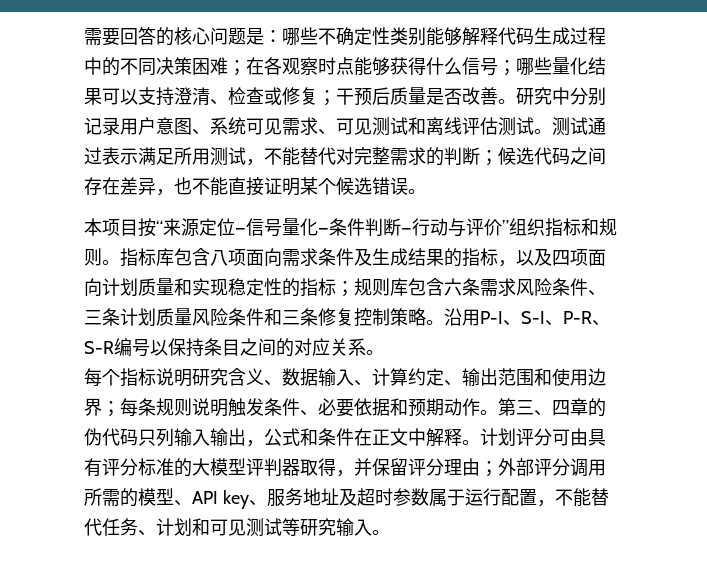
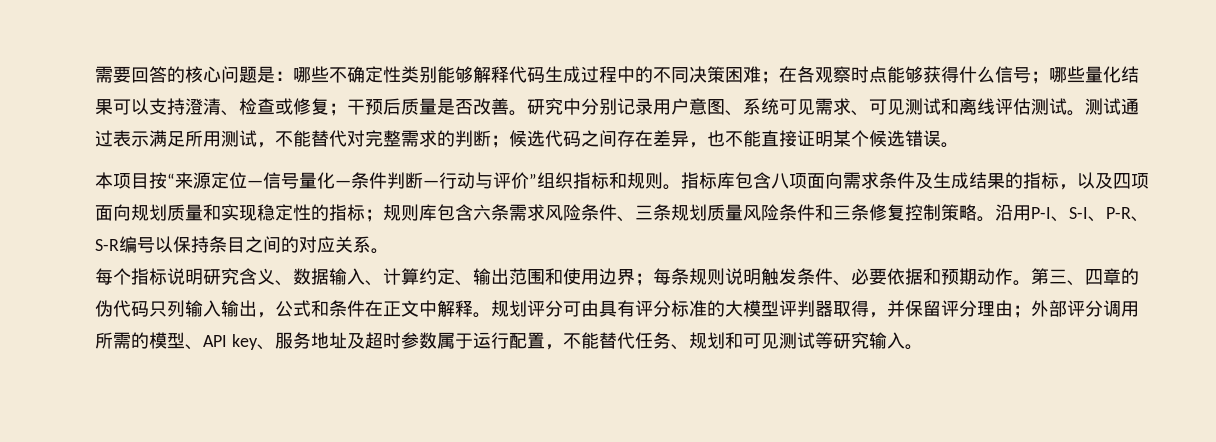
[102,278,120,296] 计 -> [131,204,149,221] 规
[120,308,138,326] 计 -> [671,204,689,221] 规
[480,428,498,446] 计 -> [491,300,509,317] 规
[156,518,174,536] 计 -> [688,332,707,349] 规

